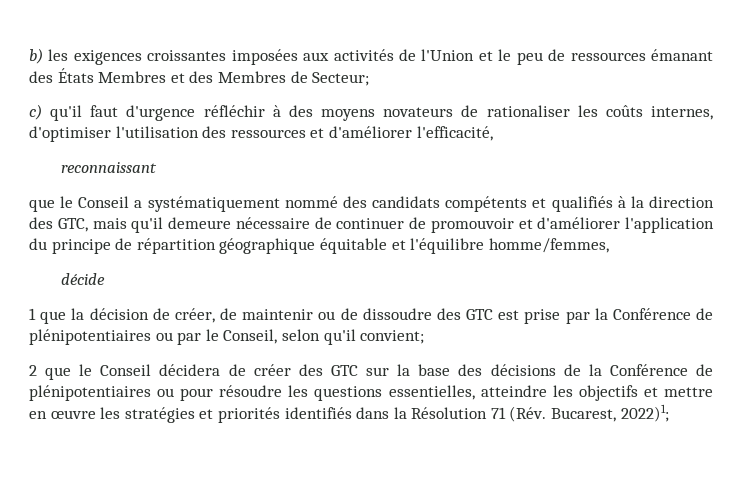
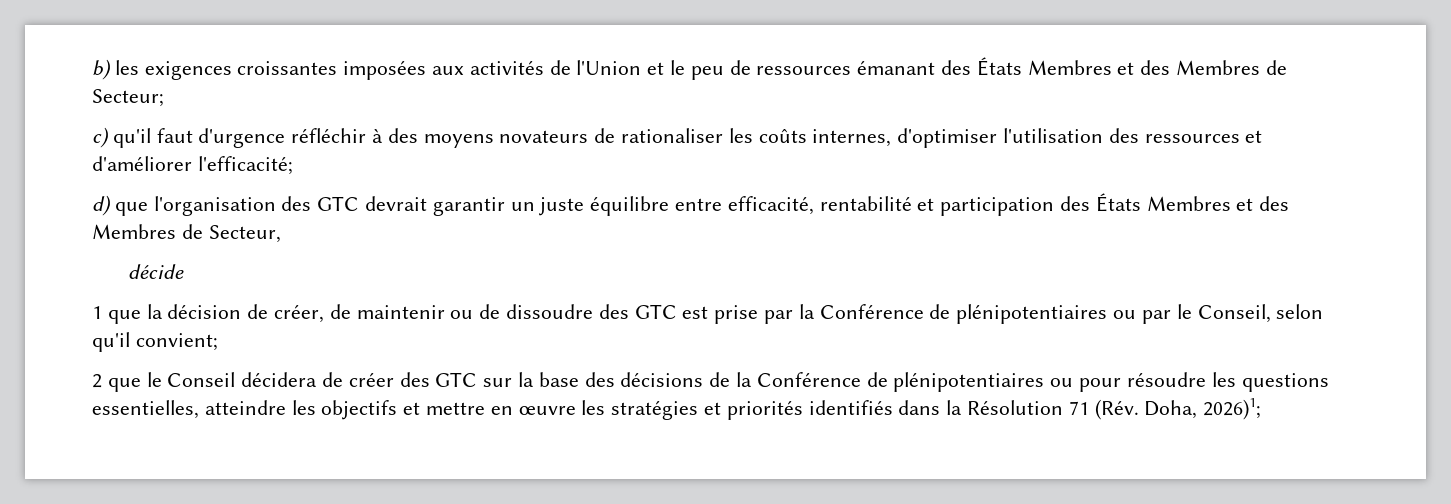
[416,126,493,141] [61,162,158,173] [29,196,714,212] [29,217,714,233] [29,238,609,254] l'efficacité, // reconnaissant // que le Conseil a systématiquement nommé des candidats compétents et qualifiés à la direction des GTC, mais qu'il demeure nécessaire de continuer de promouvoir et d'améliorer l'application du principe de répartition géographique équitable et l'équilibre homme/femmes, -> [197,156,293,175] [92,193,1290,216] [92,224,281,243] l'efficacité; // d) que l'organisation des GTC devrait garantir un juste équilibre entre efficacité, rentabilité et participation des États Membres et des Membres de Secteur,
[551,404,669,422] Bucarest, 2022)1; -> [1144,398,1262,420] Doha, 2026)1;

